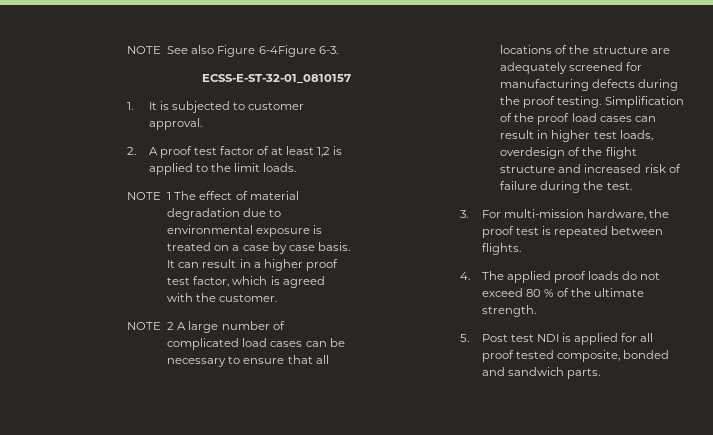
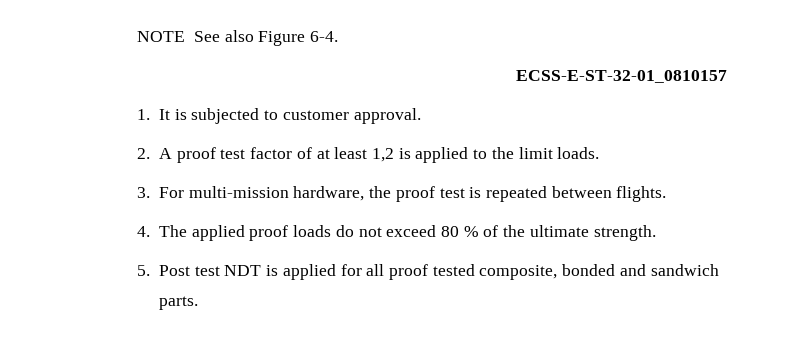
[258,45,338,57] 6-4Figure 6-3. -> [310,31,339,42] 6-4.
[127,191,299,200] [167,208,282,220] [167,225,323,237] [167,242,350,254] [167,259,338,271] [167,276,325,288] [167,293,278,302] [127,321,285,333] [167,338,345,350] [167,355,329,367] [500,45,670,54] [500,62,643,74] [500,79,679,91] [500,96,684,108] [500,113,656,125] [500,130,653,142] [500,147,637,159] [500,164,681,173] [500,181,632,193] // NOTE 1 The effect of material degradation due to environmental exposure is treated on a case by case basis. It can result in a higher proof test factor, which is agreed with the customer. // NOTE 2 A large number of complicated load cases can be necessary to ensure that all locations of the structure are adequately screened for manufacturing defects during the proof testing. Simplification of the proof load cases can result in higher test loads, overdesign of the flight structure and increased risk of failure during the test. -> (600, 153) none
[536,334,559,342] NDI -> [224,265,262,276] NDT

